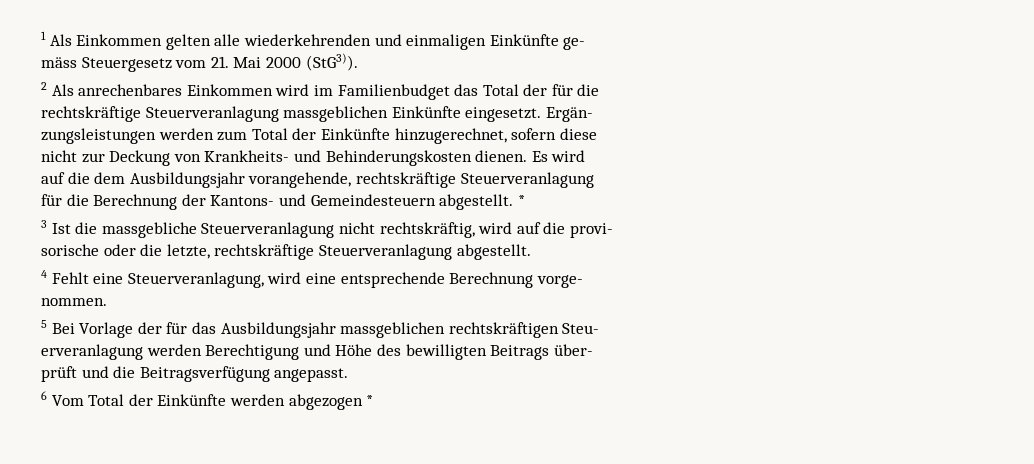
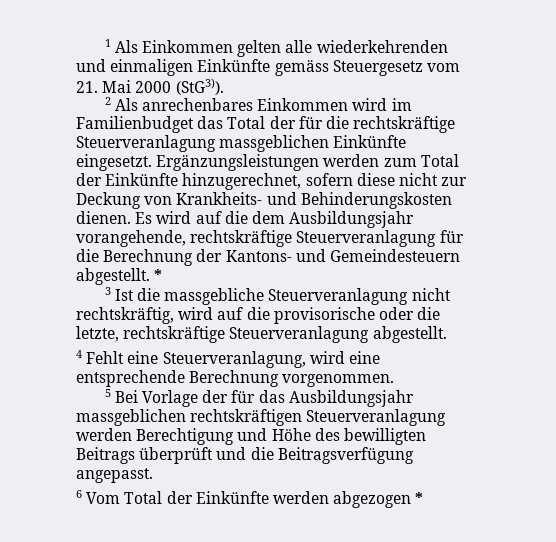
[563,37,586,50] [41,57,77,68] ge- // mäss -> [274,60,329,76] gemäss
(600, 90) // -> (349, 122) none
[545,107,593,122] [41,128,156,144] Ergän- // zungsleistungen -> [156,154,320,171] Ergänzungsleistungen
(597, 134) // -> (395, 179) none
(586, 156) // -> (192, 217) none
(594, 180) // -> (437, 238) none
[569,223,613,238] [41,244,99,256] provi- // sorische -> [273,307,375,324] provisorische
[536,275,583,288] [41,298,107,306] vorge- // nommen. -> [282,374,395,387] vorgenommen.
[562,323,600,334] [41,344,143,360] Steu- // erveranlagung -> [306,409,447,426] Steuerveranlagung
[553,344,593,356] [41,366,77,382] über- // prüft -> [139,447,214,464] überprüft

